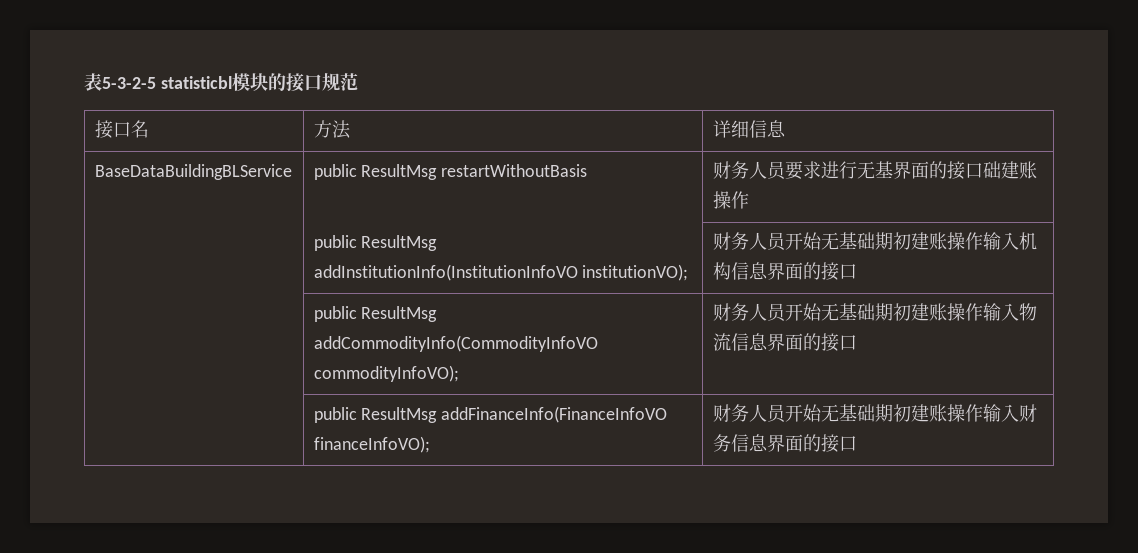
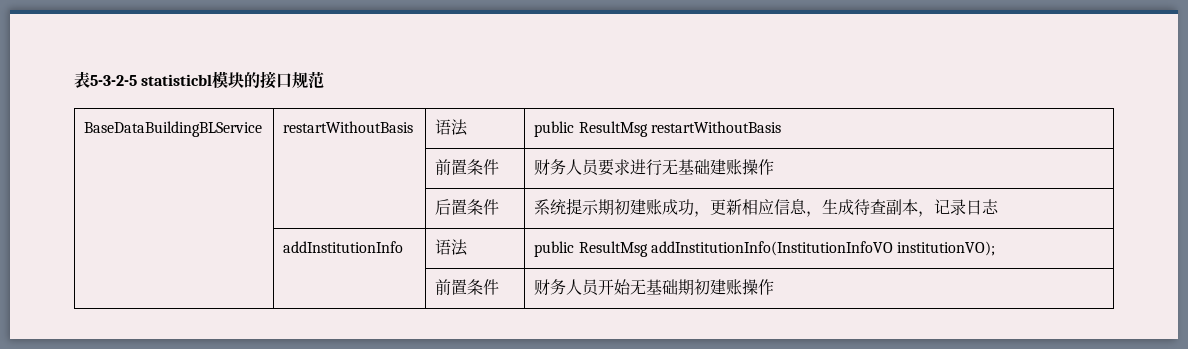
[94,120,149,139] [313,120,351,139] [712,120,786,138] [94,164,292,180] 接口名 | 方法 | 详细信息 // BaseDataBuildingBLService -> [84,121,263,137] [283,121,414,133] [435,119,469,136] BaseDataBuildingBLService | restartWithoutBasis | 语法
(588, 170) none -> [435,159,500,175] // | | 前置条件
[892,161,983,180] 界面的接口 -> (695, 167) none
(749, 200) none -> [435,199,500,215] [534,198,1000,217] [283,241,404,253] [435,239,469,256] | 后置条件 | 系统提示期初建账成功，更新相应信息，生成待查副本，记录日志 // | addInstitutionInfo | 语法 |
[712,232,1037,251] [712,262,857,281] [313,306,438,322] [313,335,598,352] [313,365,459,382] [712,303,1037,322] [712,333,857,352] [313,406,668,423] [313,436,430,453] [712,404,1037,423] [712,434,857,453] | 财务人员开始无基础期初建账操作输入机构信息界面的接口 // | public ResultMsg addCommodityInfo(CommodityInfoVO commodityInfoVO); | 财务人员开始无基础期初建账操作输入物流信息界面的接口 // | public ResultMsg addFinanceInfo(FinanceInfoVO financeInfoVO); | 财务人员开始无基础期初建账操作输入财务信息界面的接口 -> [435,279,500,295] [534,279,775,296] // | | 前置条件 | 财务人员开始无基础期初建账操作

